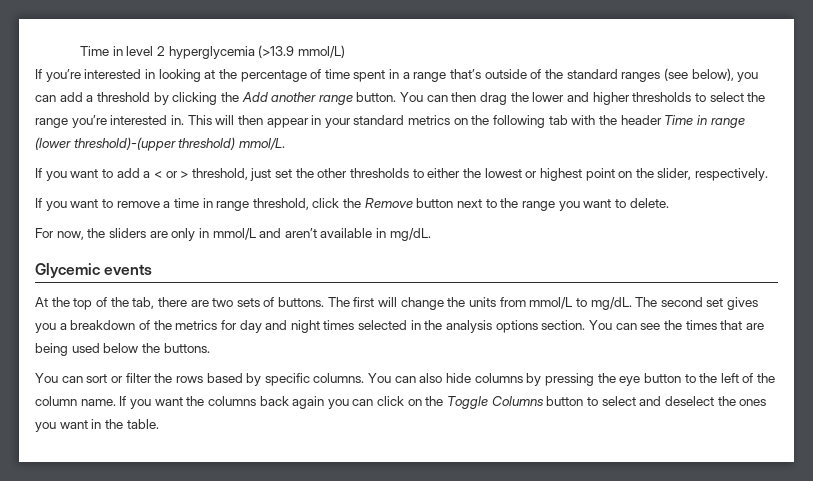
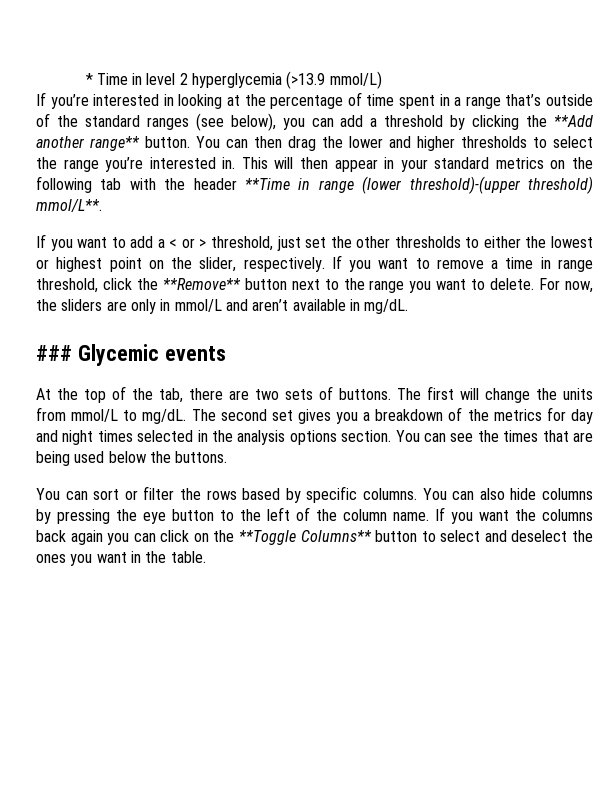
(80, 51) none -> [85,73,93,85] *
[241,92,353,105] Add another range -> [554,115,594,127] [36,136,140,151] **Add another range**
[664,115,694,125] Time -> [245,178,290,190] **Time
[238,138,285,150] mmol/L. -> [36,199,102,212] mmol/L**.
(769, 174) // -> (325, 264) none
[364,198,413,208] Remove -> [162,278,241,290] **Remove**
(669, 203) // -> (535, 284) none
(431, 234) none -> [36,345,72,361] ###
[447,396,544,409] Toggle Columns -> [239,530,372,545] **Toggle Columns**

